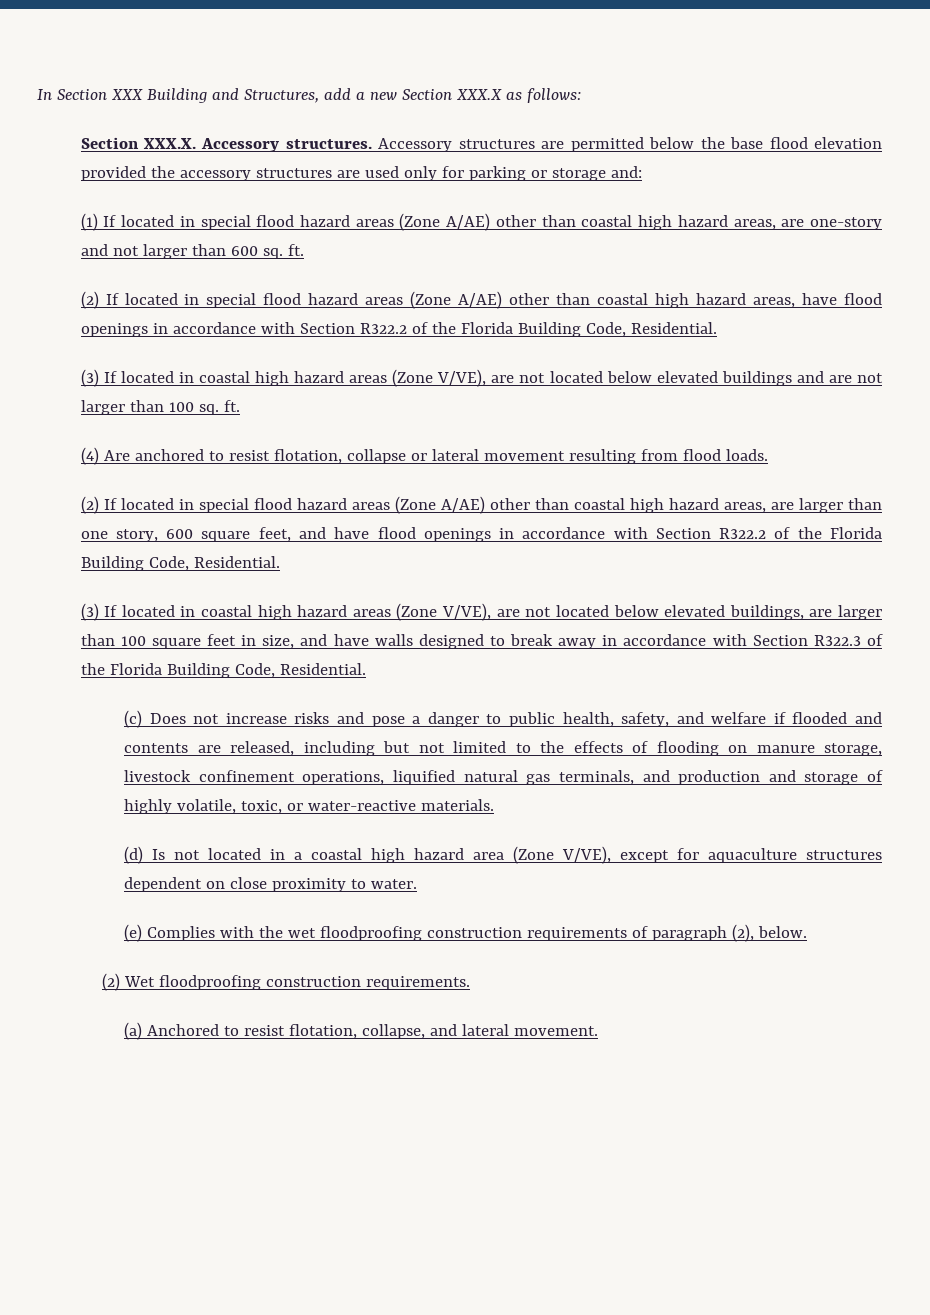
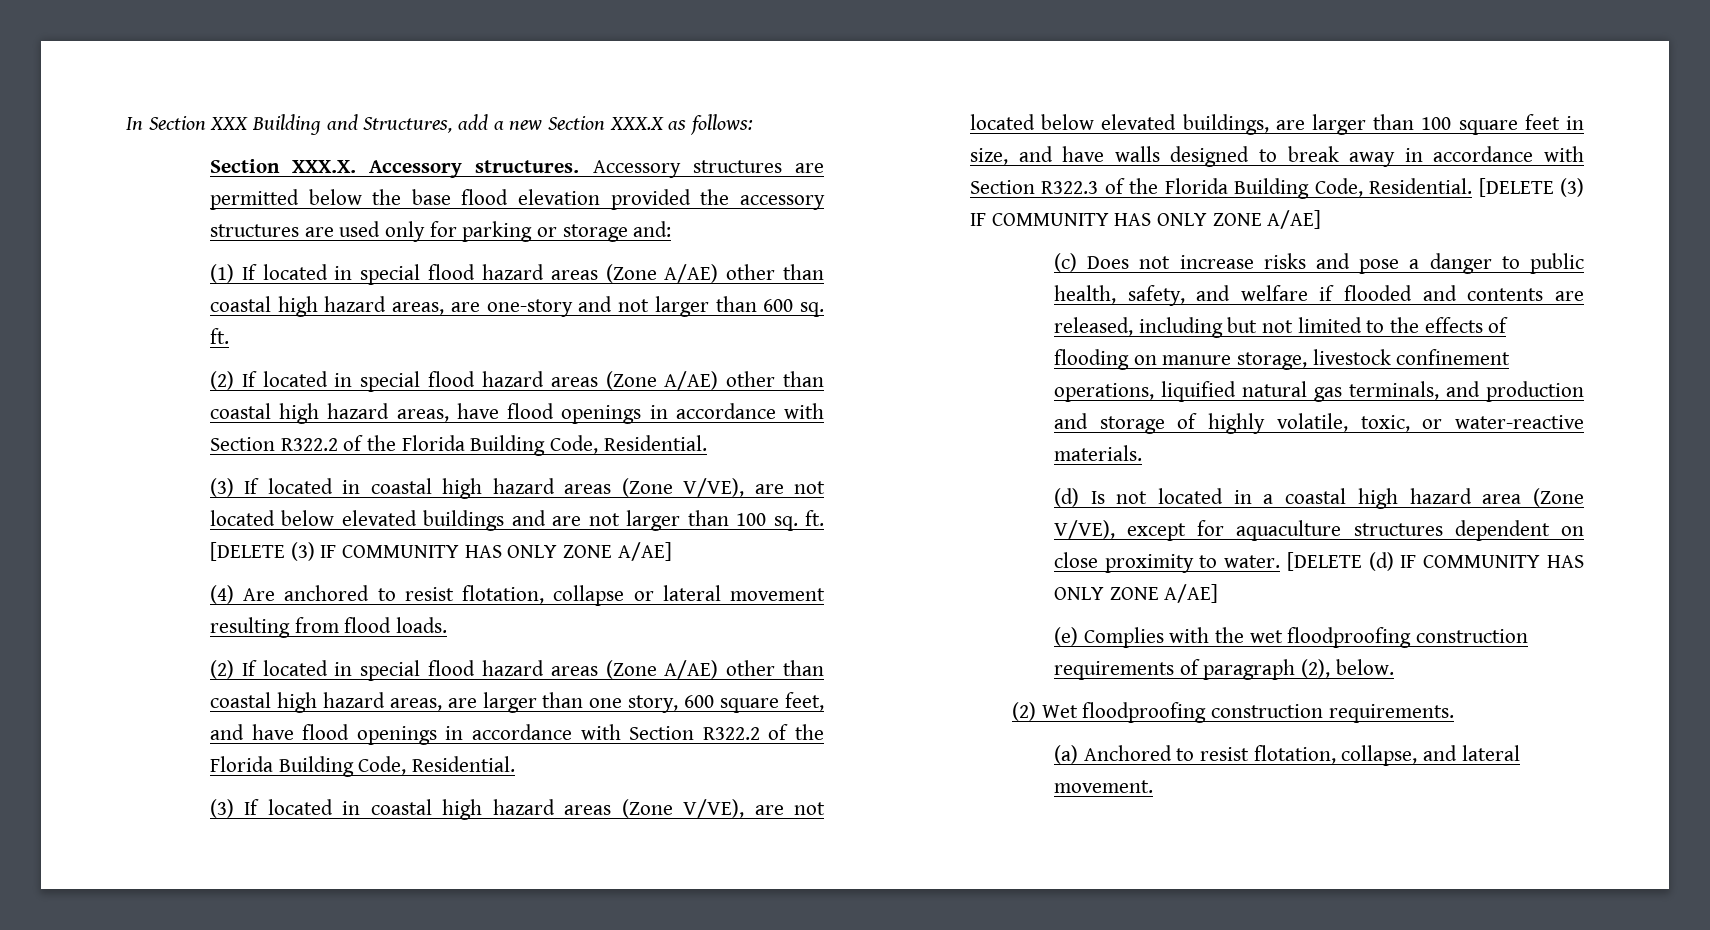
(240, 406) none -> [209,542,672,561] [DELETE (3) IF COMMUNITY HAS ONLY ZONE A/AE]
(366, 669) none -> [1478,178,1584,197] [969,210,1322,229] [DELETE (3) IF COMMUNITY HAS ONLY ZONE A/AE]
(418, 884) none -> [1286,552,1584,571] [1053,584,1219,603] [DELETE (d) IF COMMUNITY HAS ONLY ZONE A/AE]

